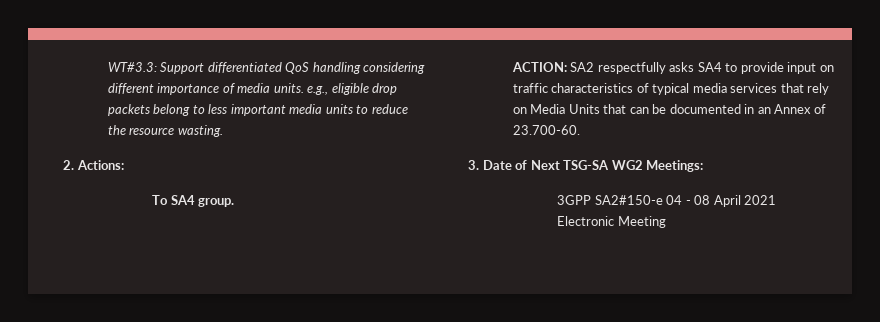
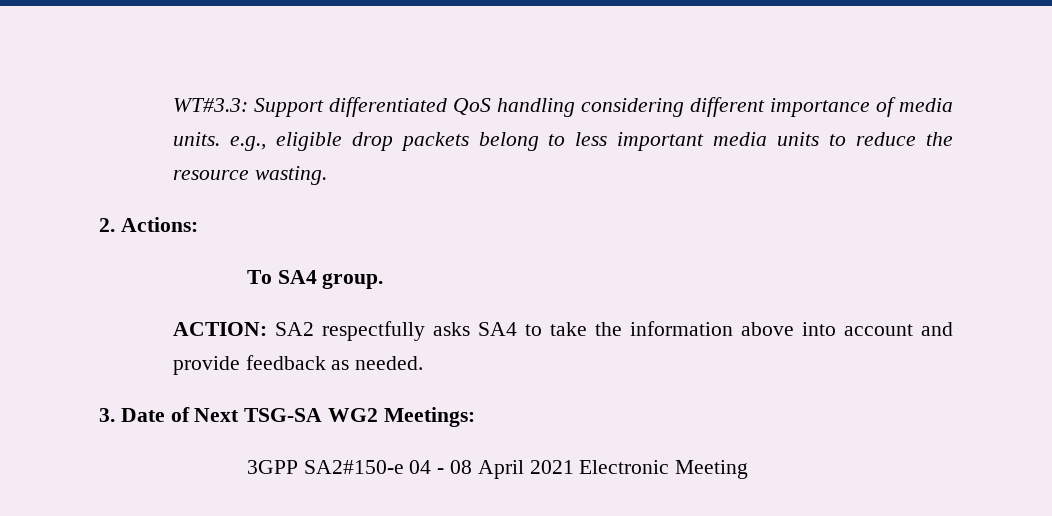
[740,62,834,74] [512,83,830,95] [512,104,826,114] [512,125,580,135] provide input on traffic characteristics of typical media services that rely on Media Units that can be documented in an Annex of 23.700-60. -> [549,321,954,336] [172,355,424,375] take the information above into account and provide feedback as needed.

